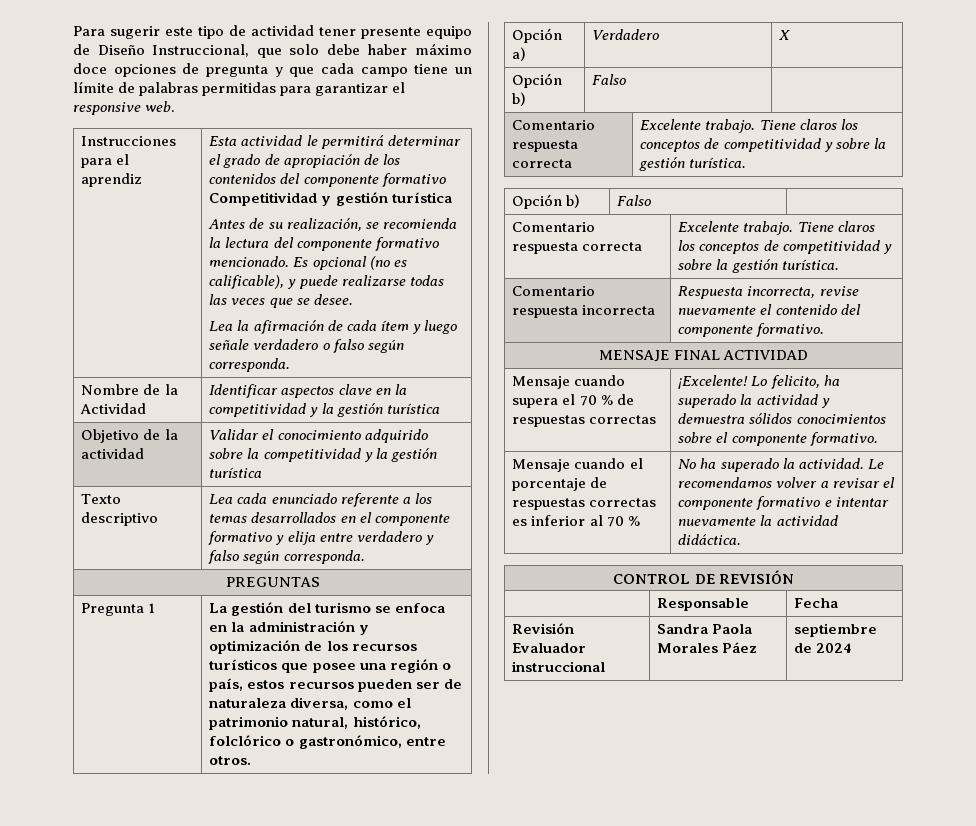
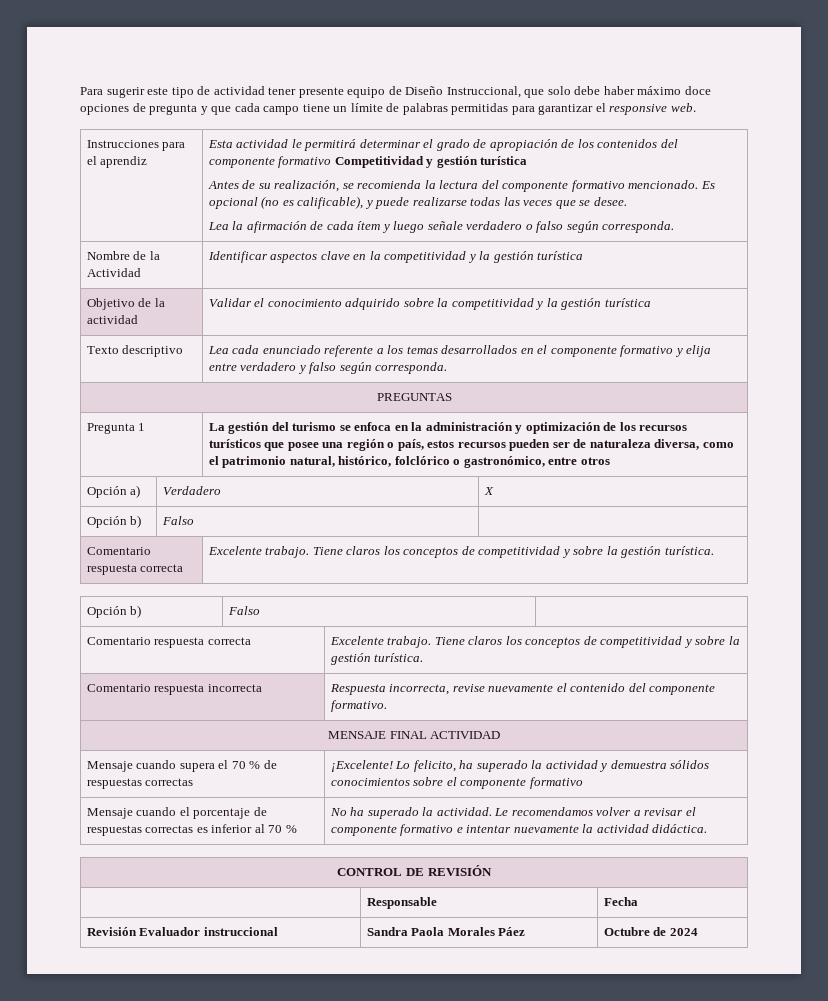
[209,756,252,765] otros. -> [580,457,610,465] otros
[809,432,878,446] formativo. -> [529,777,583,789] formativo
[794,623,878,637] septiembre -> [603,927,650,936] Octubre

